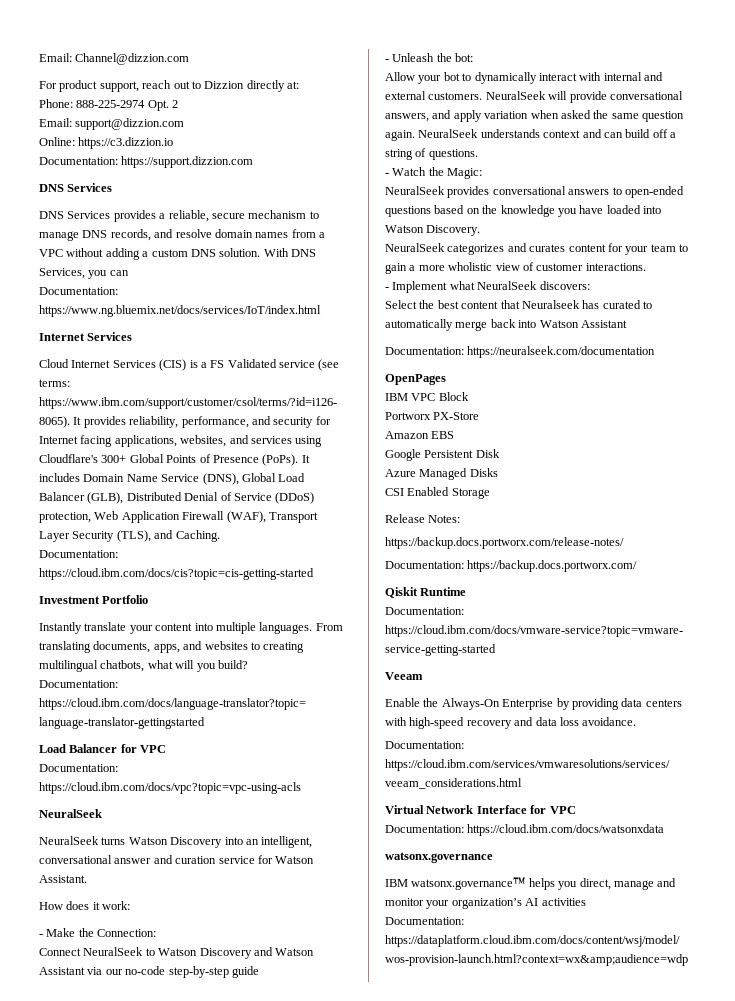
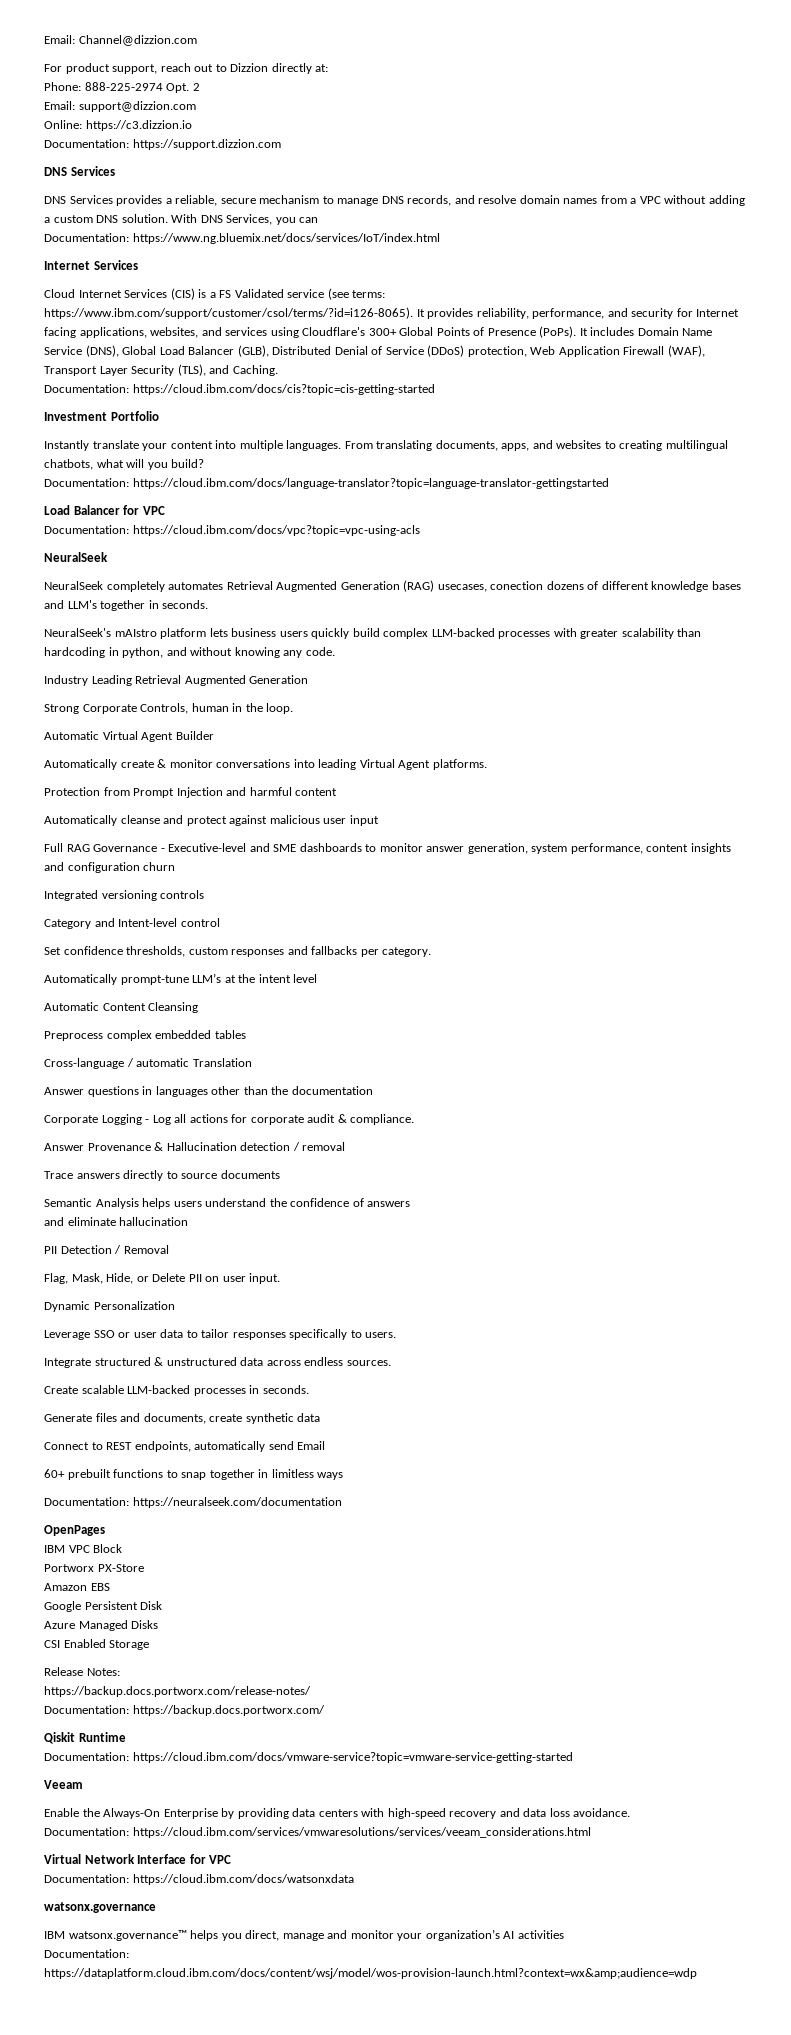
[101,836,313,848] [39,855,315,864] [39,875,87,883] [39,901,131,910] [39,928,157,937] [39,947,315,959] [39,966,259,978] [385,53,474,62] [385,72,663,84] [385,91,683,103] [385,110,684,122] [385,129,676,141] [385,148,478,160] [385,167,483,179] [385,186,684,198] [385,205,661,217] [385,225,481,236] [385,243,688,255] [385,262,646,274] [385,281,590,293] [385,300,652,309] [385,319,627,331] turns Watson Discovery into an intelligent, conversational answer and curation service for Watson Assistant. // How does it work: // - Make the Connection: // Connect NeuralSeek to Watson Discovery and Watson Assistant via our no-code step-by-step guide // - Unleash the bot: // Allow your bot to dynamically interact with internal and external customers. NeuralSeek will provide conversational answers, and apply variation when asked the same question again. NeuralSeek understands context and can build off a string of questions. // - Watch the Magic: // NeuralSeek provides conversational answers to open-ended questions based on the knowledge you have loaded into Watson Discovery. // NeuralSeek categorizes and curates content for your team to gain a more wholistic view of customer interactions. // - Implement what NeuralSeek discovers: // Select the best content that Neuralseek has curated to automatically merge back into Watson Assistant -> [106,580,741,592] [44,600,209,611] [44,628,702,639] [44,647,335,658] [44,675,309,686] [44,703,294,714] [44,731,214,742] [44,759,487,770] [44,787,338,798] [44,815,379,826] [44,843,731,854] [44,862,176,873] [44,890,205,901] [44,918,220,929] [44,946,432,957] [44,973,318,985] [44,1002,199,1013] [44,1030,246,1041] [44,1058,252,1069] [44,1086,373,1097] [44,1114,415,1125] [44,1142,346,1151] [44,1170,280,1181] [44,1198,411,1209] [44,1217,189,1226] [44,1245,169,1254] [44,1273,281,1284] [44,1301,175,1312] [44,1329,397,1340] [44,1357,391,1368] [44,1385,309,1396] [44,1413,321,1424] [44,1441,326,1452] [44,1469,344,1480] completely automates Retrieval Augmented Generation (RAG) usecases, conection dozens of different knowledge bases and LLM's together in seconds. // NeuralSeek's mAIstro platform lets business users quickly build complex LLM-backed processes with greater scalability than hardcoding in python, and without knowing any code. // Industry Leading Retrieval Augmented Generation // Strong Corporate Controls, human in the loop. // Automatic Virtual Agent Builder // Automatically create & monitor conversations into leading Virtual Agent platforms. // Protection from Prompt Injection and harmful content // Automatically cleanse and protect against malicious user input // Full RAG Governance - Executive-level and SME dashboards to monitor answer generation, system performance, content insights and configuration churn // Integrated versioning controls // Category and Intent-level control // Set confidence thresholds, custom responses and fallbacks per category. // Automatically prompt-tune LLM’s at the intent level // Automatic Content Cleansing // Preprocess complex embedded tables // Cross-language / automatic Translation // Answer questions in languages other than the documentation // Corporate Logging - Log all actions for corporate audit & compliance. // Answer Provenance & Hallucination detection / removal // Trace answers directly to source documents // Semantic Analysis helps users understand the confidence of answers // and eliminate hallucination // PII Detection / Removal // Flag, Mask, Hide, or Delete PII on user input. // Dynamic Personalization // Leverage SSO or user data to tailor responses specifically to users. // Integrate structured & unstructured data across endless sources. // Create scalable LLM-backed processes in seconds. // Generate files and documents, create synthetic data // Connect to REST endpoints, automatically send Email // 60+ prebuilt functions to snap together in limitless ways

